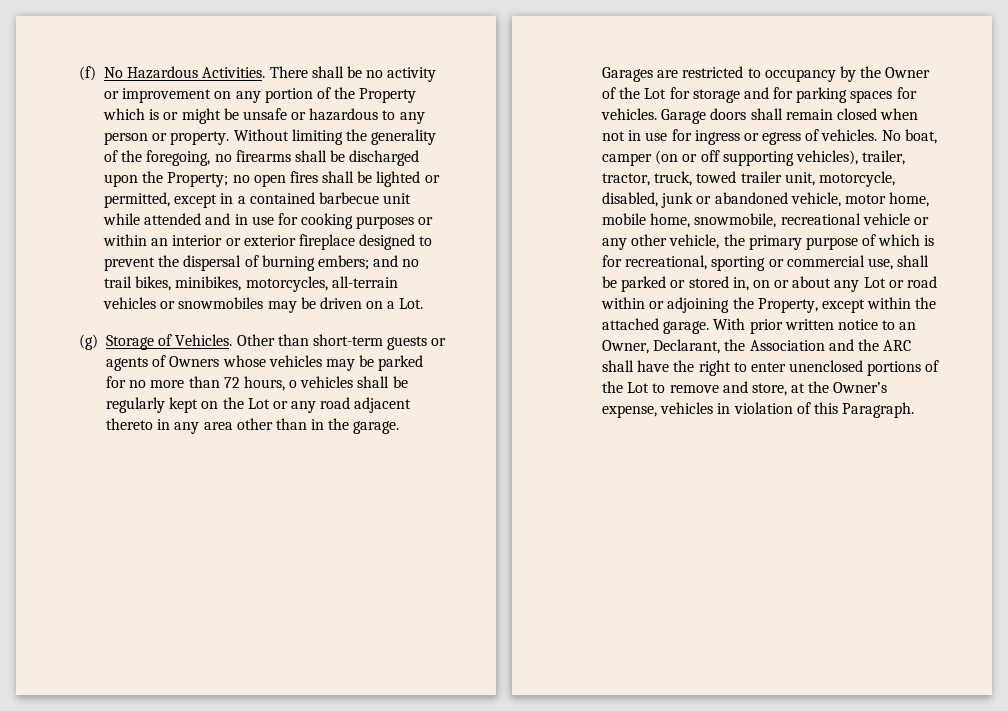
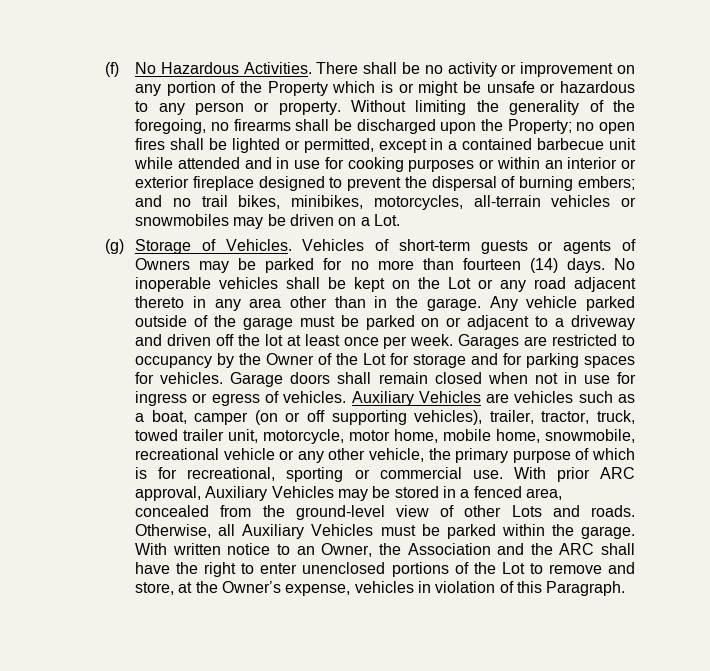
[236,334,309,346] Other than -> [302,239,390,251] Vehicles of
[222,355,322,367] whose vehicles -> (191, 264) none
[223,376,298,391] 72 hours, o -> [462,258,635,273] [135,277,212,292] fourteen (14) days. No inoperable
[105,397,165,413] regularly -> (347, 283) none
(400, 427) none -> [489,296,635,311] [135,315,636,330] [135,334,454,349] Any vehicle parked outside of the garage must be parked on or adjacent to a driveway and driven off the lot at least once per week.
[881,130,901,141] No -> [351,391,636,406] [135,413,145,422] Auxiliary Vehicles are vehicles such as a
[601,192,841,208] disabled, junk or abandoned vehicle, -> (345, 436) none
[867,255,930,270] [601,276,938,292] [600,297,865,313] use, shall be parked or stored in, on or about any Lot or road within or adjoining the Property, except -> [472,467,635,482] [135,486,562,501] [135,505,635,520] [135,524,496,539] use. With prior ARC approval, Auxiliary Vehicles may be stored in a fenced area, concealed from the ground-level view of other Lots and roads. Otherwise, all Auxiliary Vehicles must be parked
[601,318,659,330] attached -> (574, 530) none
[749,319,783,334] prior -> (168, 549) none
[653,339,721,354] Declarant, -> (373, 550) none

